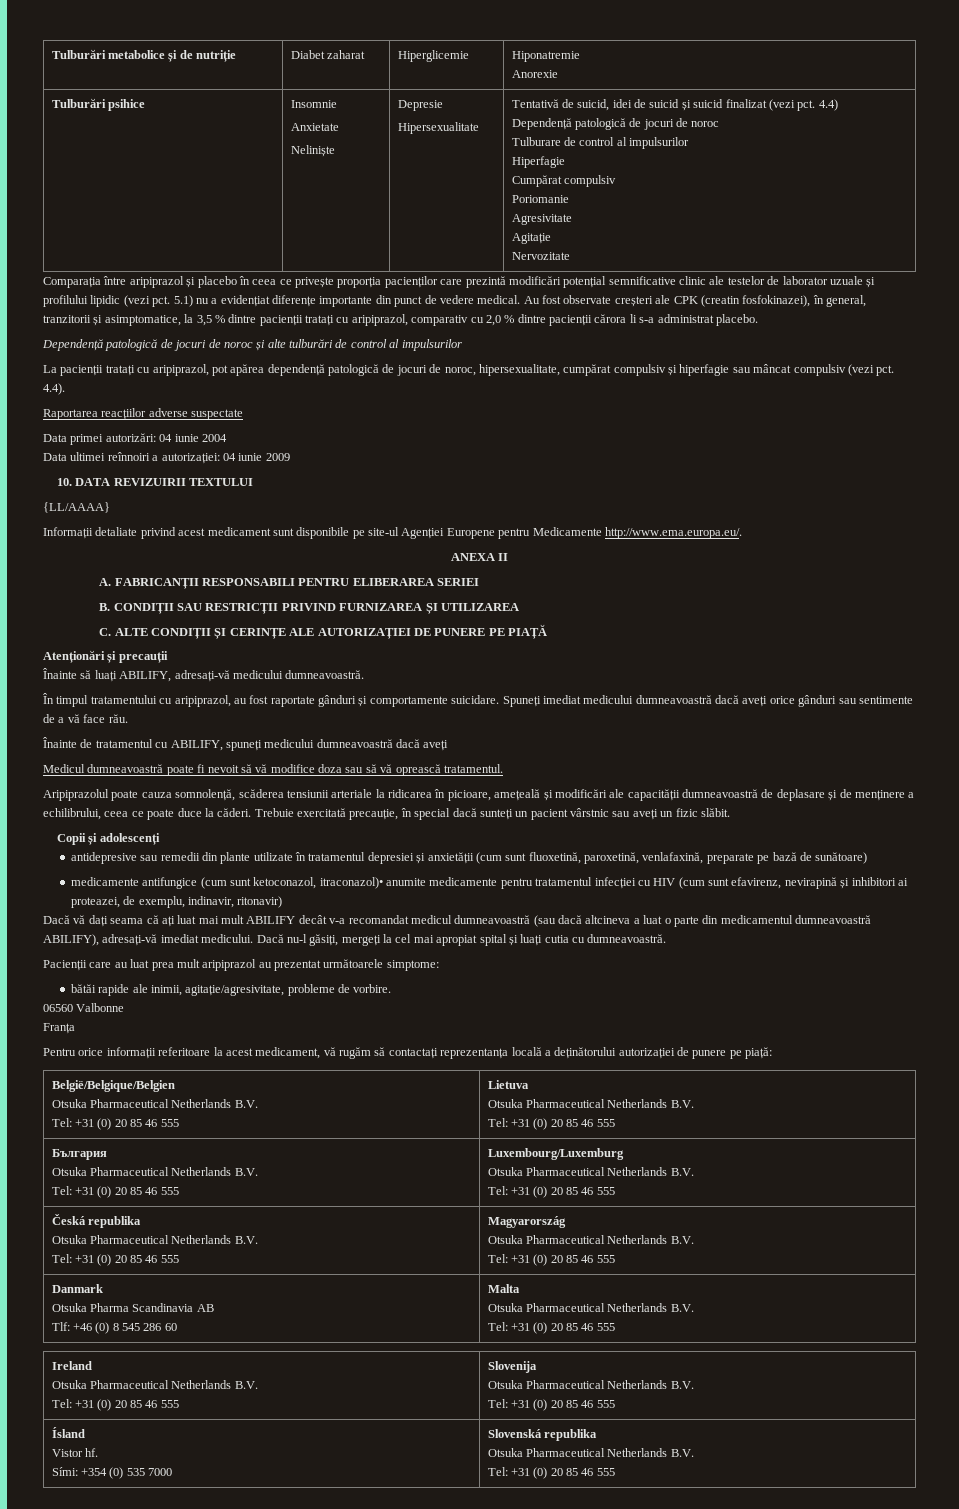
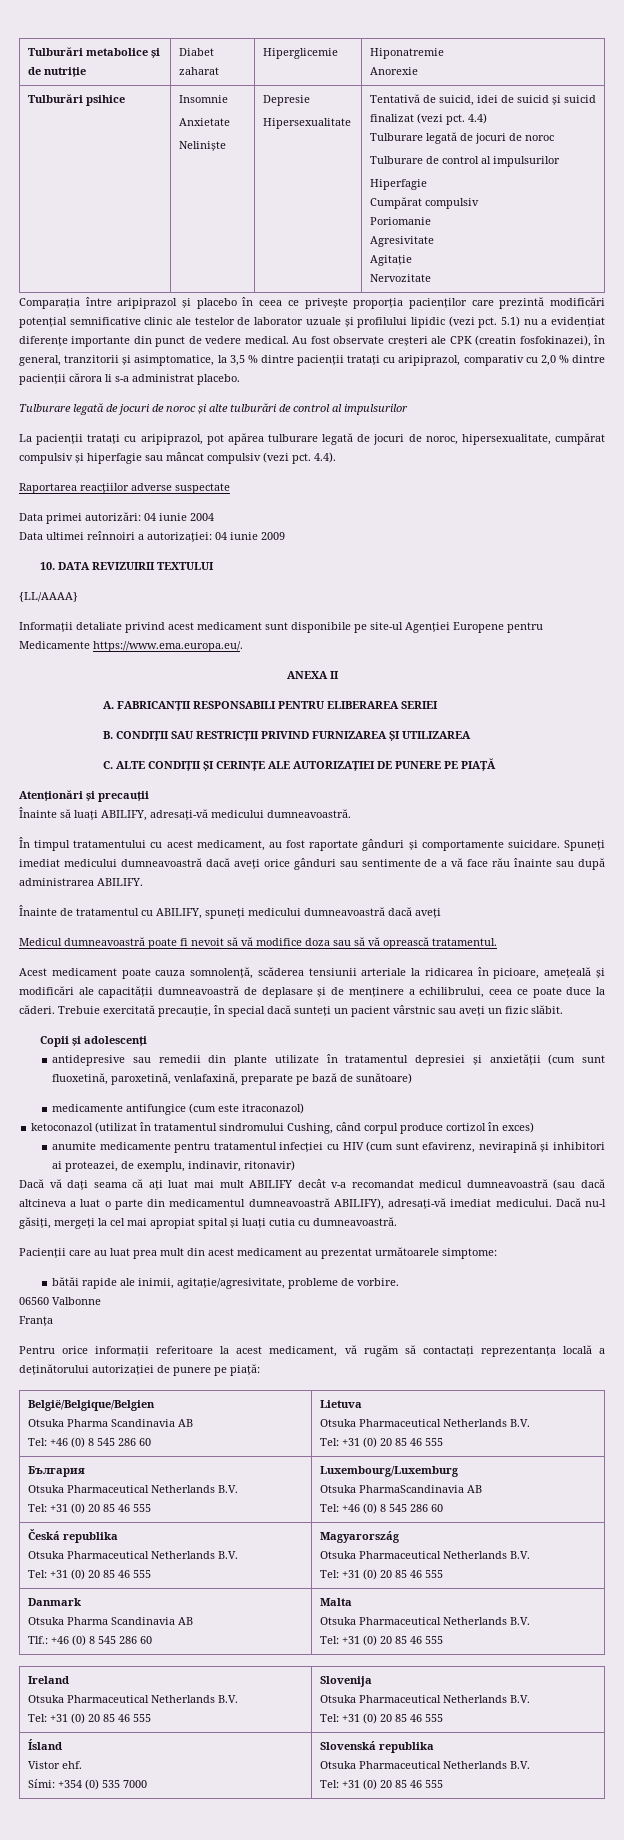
[511,118,626,130] Dependență patologică -> [369,132,457,144] Tulburare legată
[42,339,158,351] Dependență patologică -> [19,403,104,415] Tulburare legată
[267,364,379,376] dependență patologică -> [268,433,354,445] tulburare legată
[604,527,742,539] http://www.ema.europa.eu/. -> [93,641,243,652] https://www.ema.europa.eu/.
[174,695,231,707] aripiprazol, -> [166,840,265,851] acest medicament,
[108,714,128,723] rău. -> [492,858,605,870] [19,878,143,886] rău înainte sau după administrarea ABILIFY.
[43,789,109,801] Aripiprazolul -> [19,968,117,976] Acest medicament
[229,877,383,889] sunt ketoconazol, itraconazol)• -> [218,1103,305,1114] [31,1122,535,1134] este itraconazol) // ketoconazol (utilizat în tratamentul sindromului Cushing, când corpul produce cortizol în exces) //
[202,959,257,971] aripiprazol -> [187,1248,302,1256] din acest medicament
[89,1099,258,1108] [51,1118,179,1130] Pharmaceutical Netherlands B.V. // Tel: +31 (0) 20 85 46 555 -> [66,1419,193,1427] [27,1437,151,1448] Pharma Scandinavia AB // Tel: +46 (0) 8 545 286 60
[525,1167,694,1176] [487,1186,615,1198] Pharmaceutical Netherlands B.V. // Tel: +31 (0) 20 85 46 555 -> [358,1485,482,1493] [319,1503,443,1514] PharmaScandinavia AB // Tel: +46 (0) 8 545 286 60
[51,1322,70,1331] Tlf: -> [27,1636,48,1644] Tlf.:
[84,1448,98,1457] hf. -> [61,1761,82,1769] ehf.

